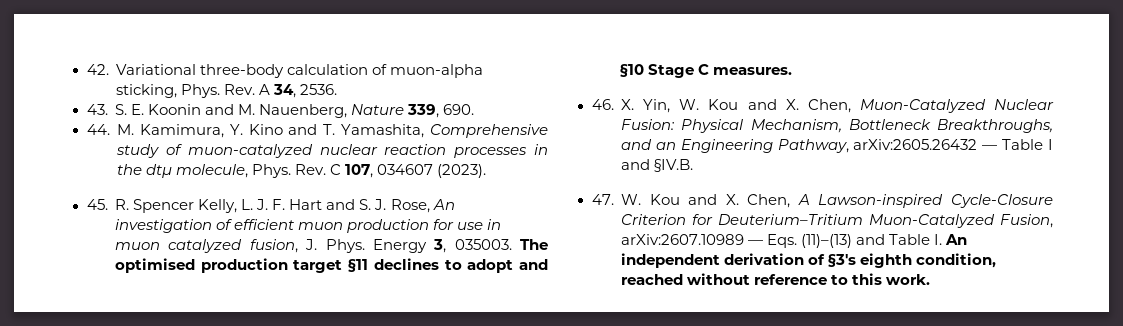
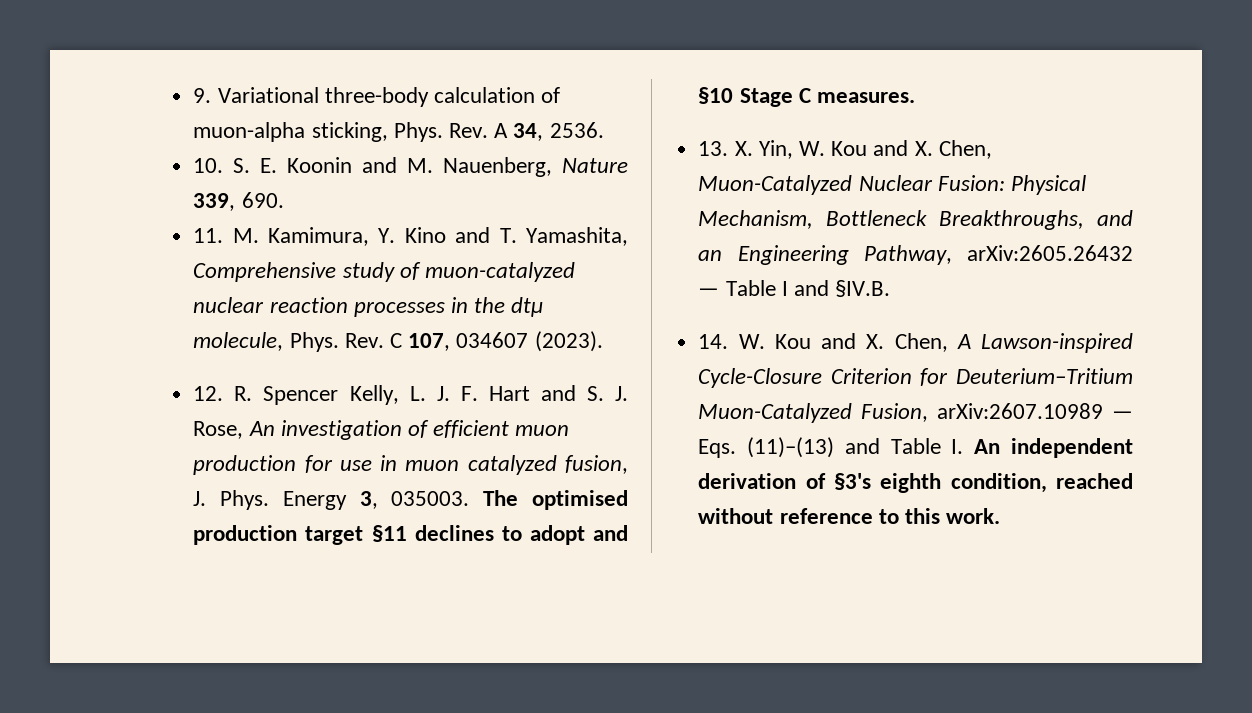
[86,64,109,75] 42. -> [193,88,212,103] 9.
[86,104,108,115] 43. -> [193,158,224,173] 10.
[86,124,110,135] 44. -> [193,228,224,243] 11.
[86,199,108,210] 45. -> [193,386,224,401] 12.
[591,99,614,110] 46. -> [698,141,729,156] 13.
[591,194,614,205] 47. -> [698,334,729,349] 14.

